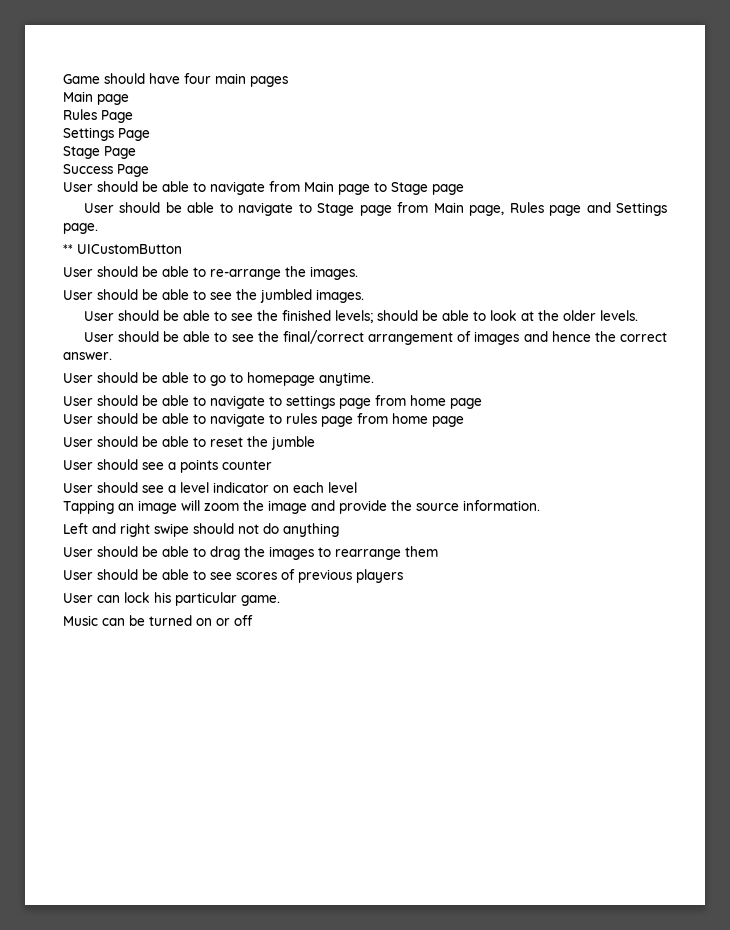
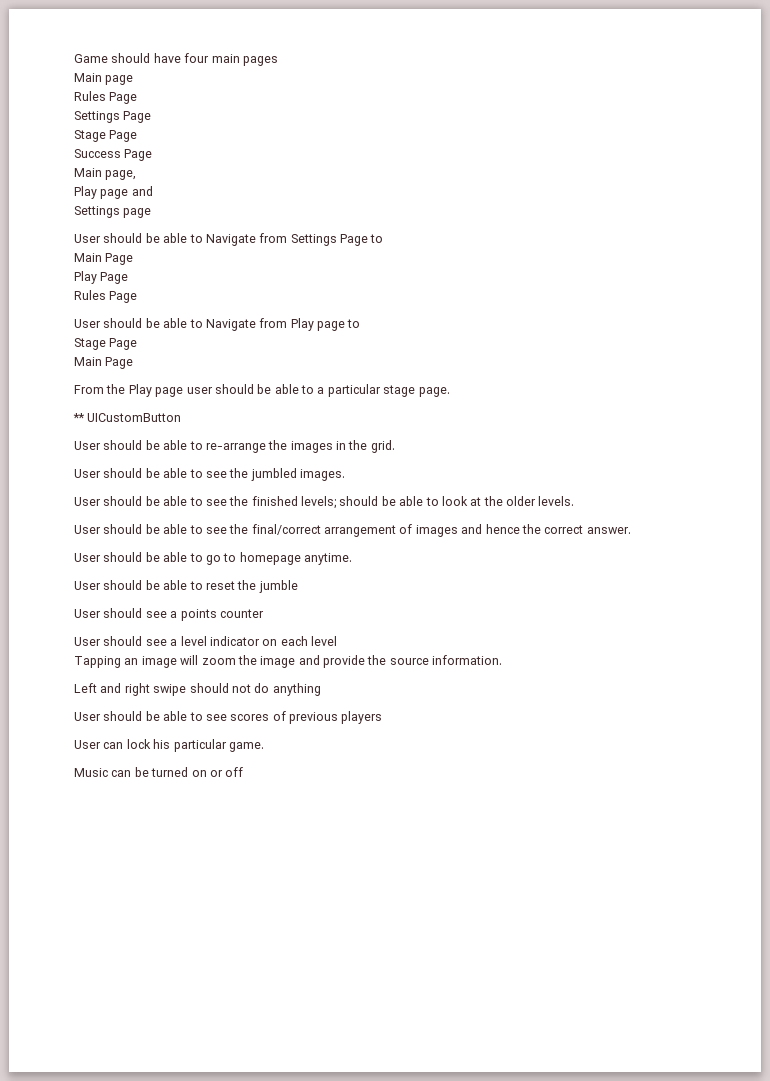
[63,181,464,195] [83,202,667,216] User should be able to navigate from Main page to Stage page // User should be able to navigate to Stage page from Main page, Rules page and Settings -> [74,168,137,180] [74,186,153,199] [74,206,152,218] [74,233,384,246] [74,253,134,265] [74,271,129,284] [74,290,138,303] [74,318,361,331] [74,338,138,350] [74,357,134,369] [74,384,416,397] Main page, // Play page and // Settings page // User should be able to Navigate from Settings Page to // Main Page // Play Page // Rules Page // User should be able to Navigate from Play page to // Stage Page // Main Page // From the Play page user should be able to a particular stage
[310,266,358,280] images. -> [290,440,395,453] images in the grid.
[63,395,482,409] [63,413,464,427] // User should be able to navigate to settings page from home page // User should be able to navigate to rules page from home page -> (352, 559) none
[63,546,438,560] // User should be able to drag the images to rearrange them -> (321, 689) none

